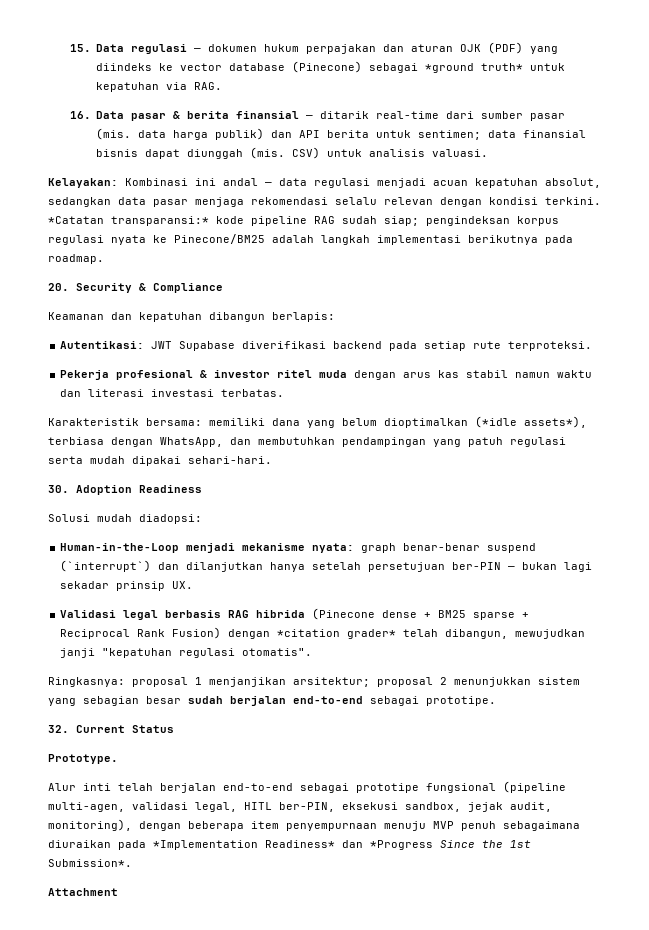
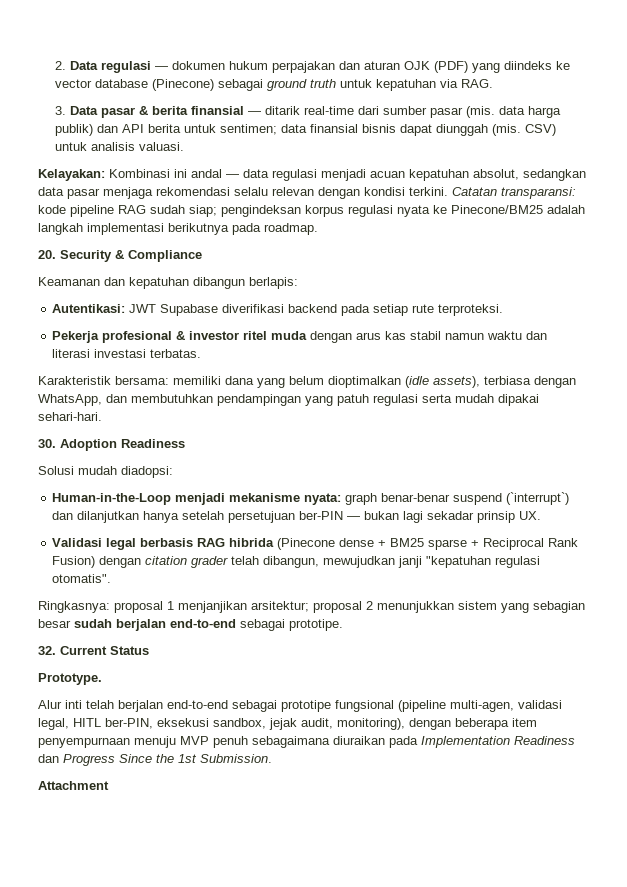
[69,44,91,52] 15. -> [55,61,67,70] 2.
[425,63,524,73] *ground truth* -> [267,79,337,91] ground truth
[69,111,91,119] 16. -> [55,106,67,115] 3.
[48,216,209,226] *Catatan transparansi:* -> [452,187,576,199] Catatan transparansi:
[475,416,587,428] (*idle assets*), -> [405,376,480,388] (idle assets),
[277,629,397,639] *citation grader* -> [145,556,229,568] citation grader
[153,840,433,850] *Implementation Readiness* dan *Progress -> [421,736,575,748] [38,754,115,766] Implementation Readiness dan Progress
[48,859,132,867] Submission*. -> [200,754,272,763] Submission.

